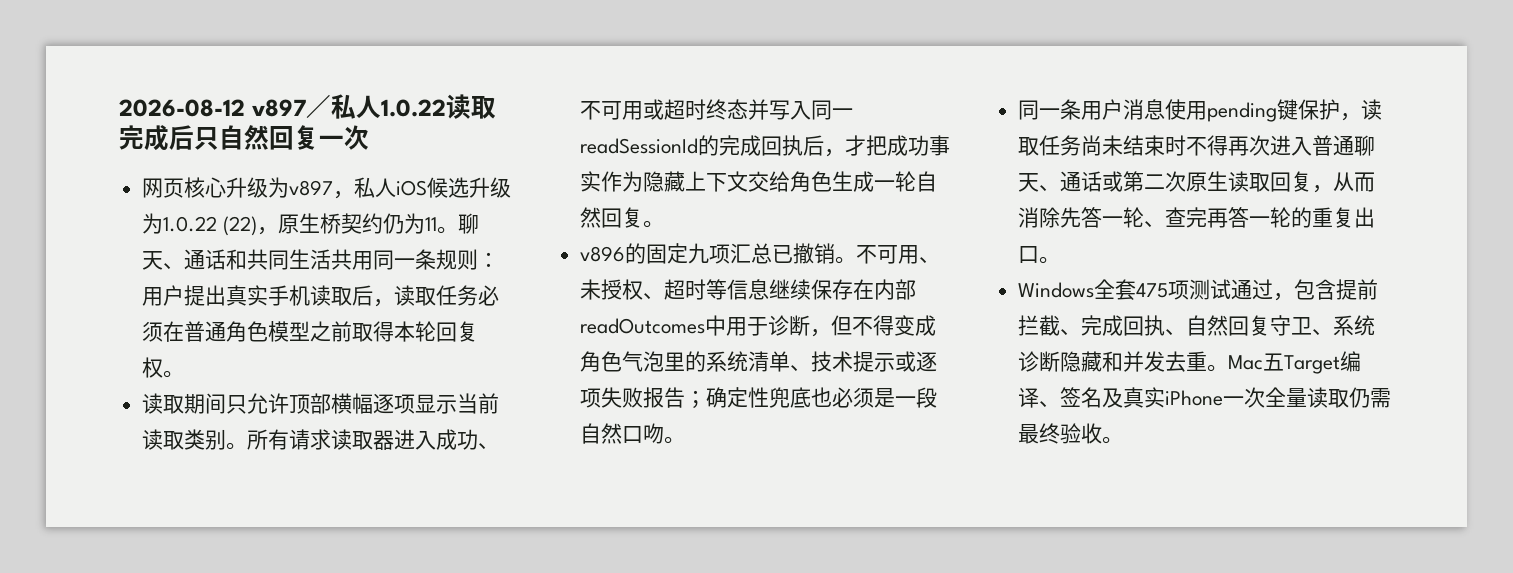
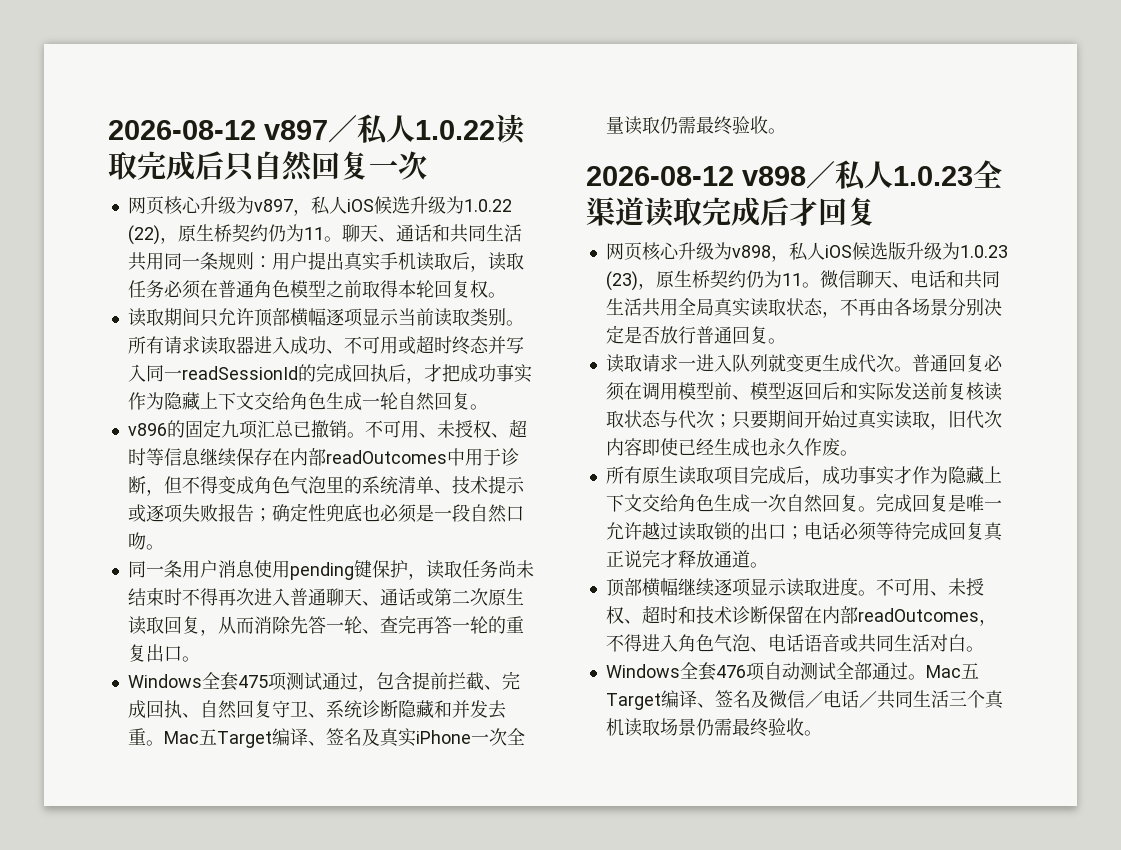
(1124, 440) none -> [586,160,1002,191] [586,197,876,227] [605,242,1008,262] [605,270,1000,291] [605,298,1002,318] [605,325,786,344] [605,354,1003,373] [605,382,1002,401] [605,410,1002,430] [605,438,858,456] [605,465,1002,486] [605,493,1002,513] [605,521,1003,541] [605,549,768,568] [605,578,984,597] [605,605,997,626] [605,634,984,653] [605,662,979,681] [605,690,1004,710] [605,718,822,737] // 2026-08-12 v898／私人1.0.23全渠道读取完成后才回复 // 网页核心升级为v898，私人iOS候选版升级为1.0.23 (23)，原生桥契约仍为11。微信聊天、电话和共同生活共用全局真实读取状态，不再由各场景分别决定是否放行普通回复。 // 读取请求一进入队列就变更生成代次。普通回复必须在调用模型前、模型返回后和实际发送前复核读取状态与代次；只要期间开始过真实读取，旧代次内容即使已经生成也永久作废。 // 所有原生读取项目完成后，成功事实才作为隐藏上下文交给角色生成一次自然回复。完成回复是唯一允许越过读取锁的出口；电话必须等待完成回复真正说完才释放通道。 // 顶部横幅继续逐项显示读取进度。不可用、未授权、超时和技术诊断保留在内部readOutcomes，不得进入角色气泡、电话语音或共同生活对白。 // Windows全套476项自动测试全部通过。Mac五Target编译、签名及微信／电话／共同生活三个真机读取场景仍需最终验收。

